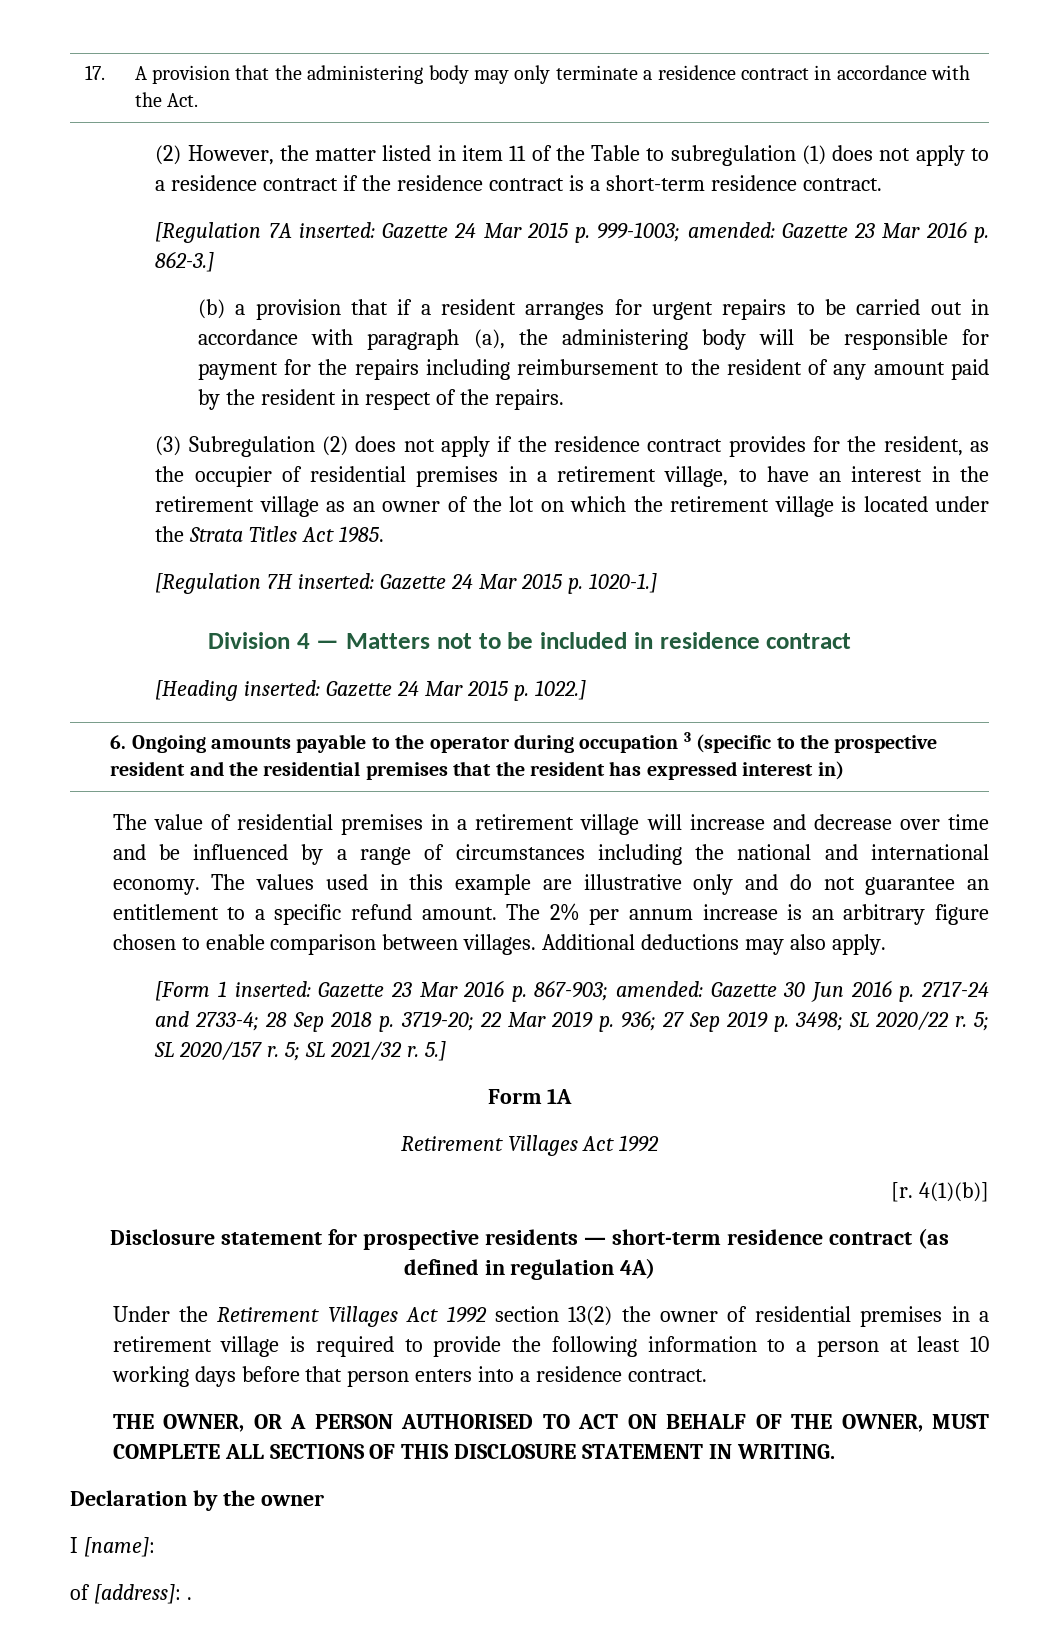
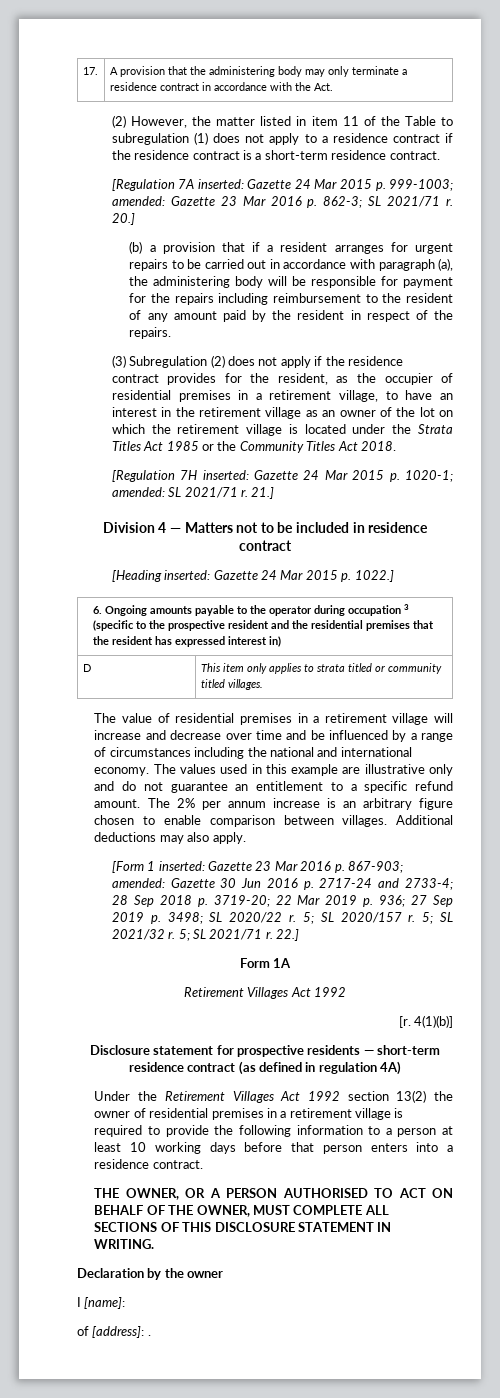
[155,251,215,272] 862-3.] -> [323,196,454,208] [111,213,135,225] 862-3; SL 2021/71 r. 20.]
[339,526,385,543] 1985. -> [166,441,396,453] 1985 or the Community Titles Act 2018.
[588,573,657,593] 1020-1.] -> [405,470,453,482] [111,487,275,499] 1020-1; amended: SL 2021/71 r. 21.]
(844, 770) none -> [82,664,91,672] [200,663,442,674] [200,679,263,690] // D | This item only applies to strata titled or community titled villages.
[424,1041,446,1061] 5.] -> [178,929,300,941] 5; SL 2021/71 r. 22.]

